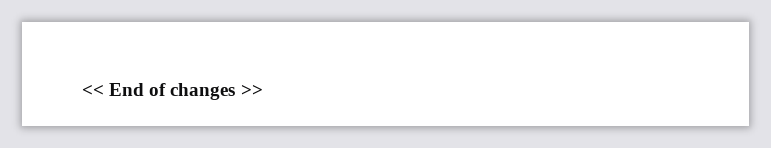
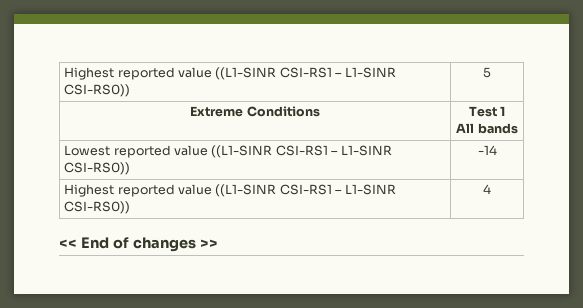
(82, 90) none -> [64,67,396,80] [64,84,131,97] [483,67,491,78] [190,106,320,117] [468,106,506,117] [456,123,518,134] [64,145,392,158] [64,162,131,175] [477,145,497,155] [64,184,396,197] [64,201,131,214] [483,184,491,194] Highest reported value ((L1-SINR CSI-RS1 – L1-SINR CSI-RS0)) | 5 // Extreme Conditions | Test 1 // All bands // Lowest reported value ((L1-SINR CSI-RS1 – L1-SINR CSI-RS0)) | -14 // Highest reported value ((L1-SINR CSI-RS1 – L1-SINR CSI-RS0)) | 4 //

